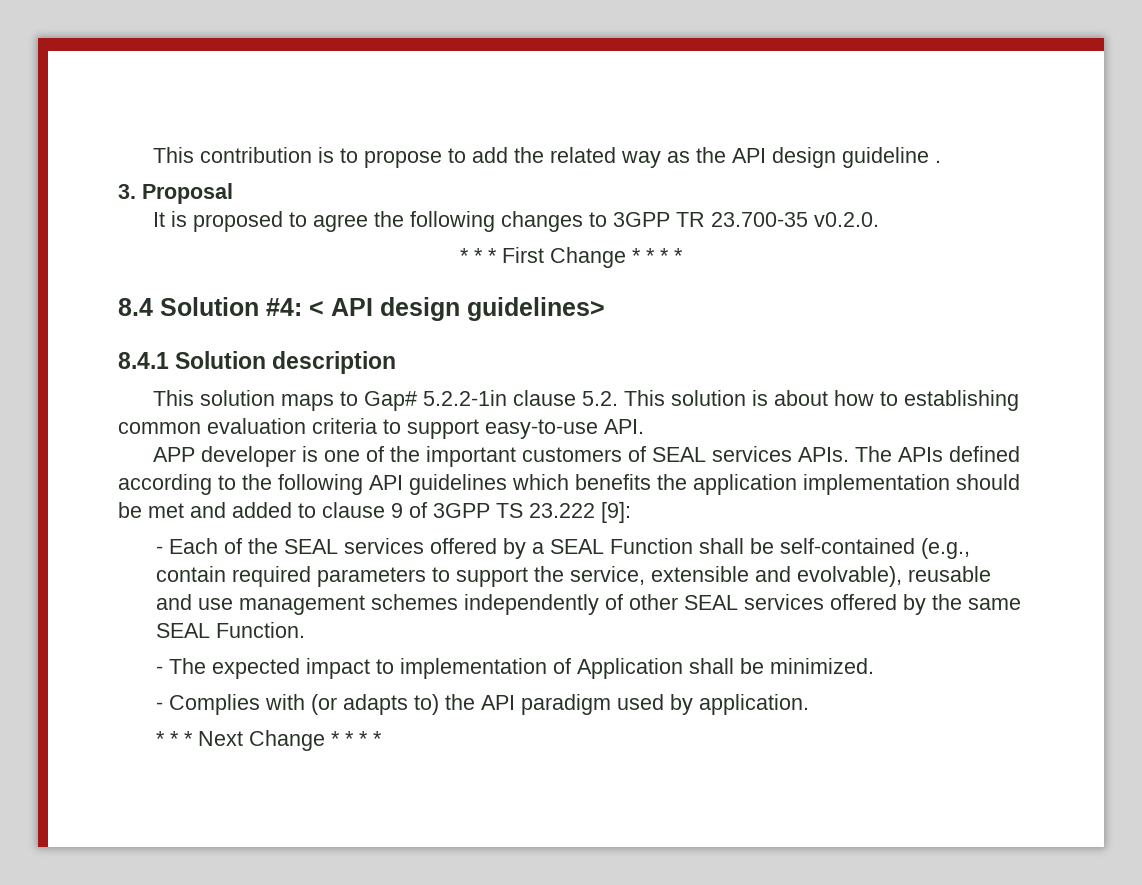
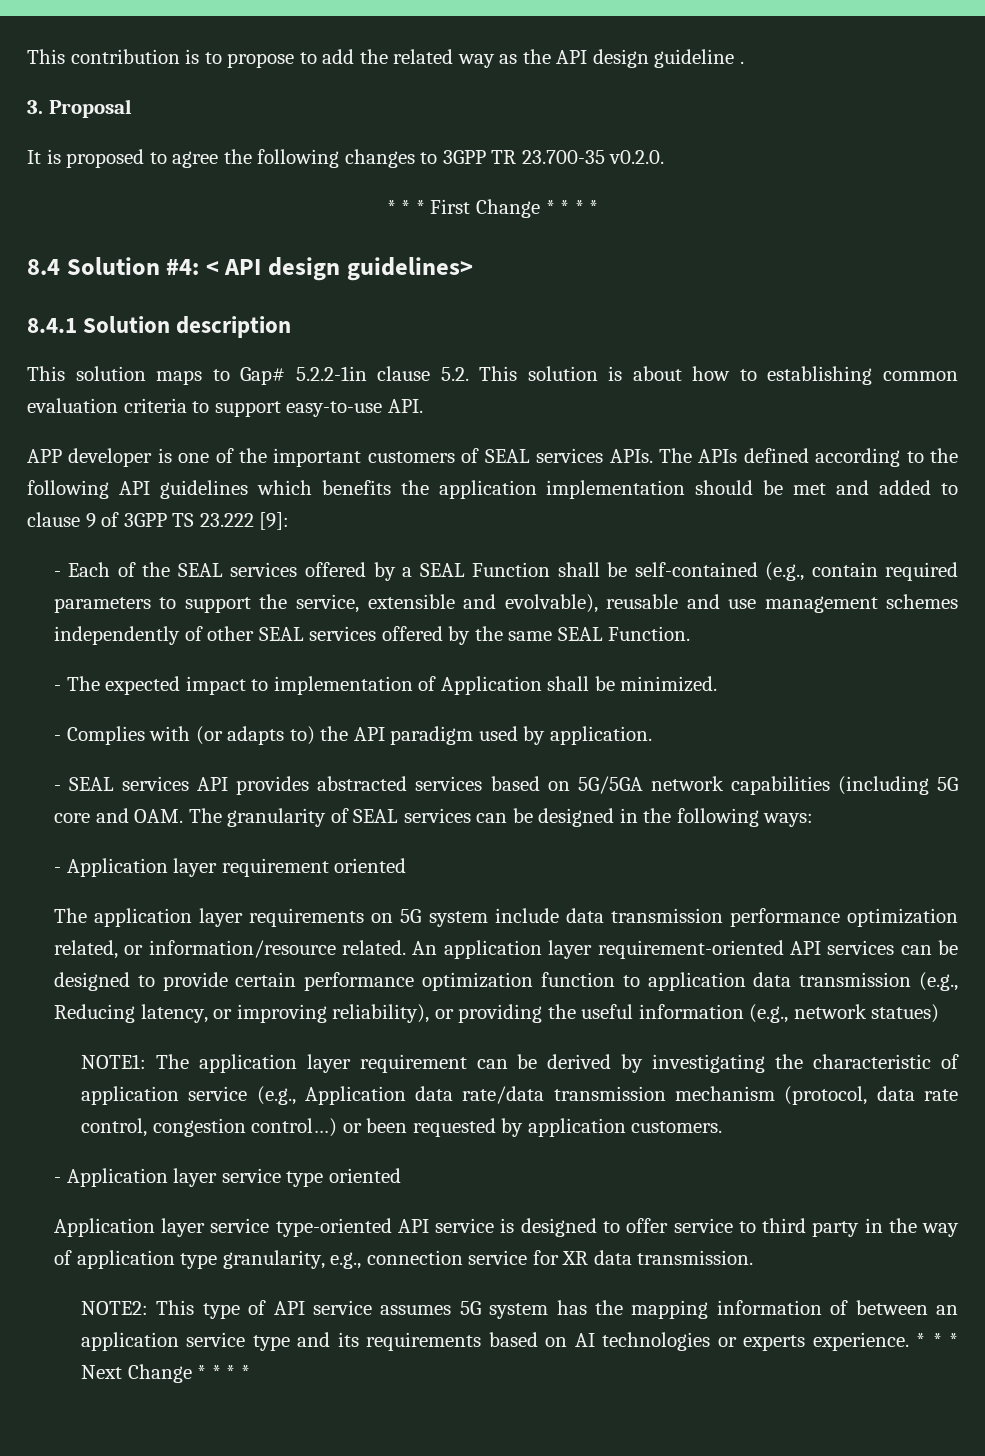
(810, 704) none -> [53,776,958,795] [53,808,814,827] [53,858,407,877] [53,908,958,927] [53,940,959,959] [53,972,958,991] [53,1004,940,1023] [80,1054,959,1073] [80,1086,958,1105] [80,1118,723,1137] [53,1168,401,1187] [53,1218,960,1237] [53,1250,754,1269] [80,1300,958,1319] [80,1332,909,1351] - SEAL services API provides abstracted services based on 5G/5GA network capabilities (including 5G core and OAM. The granularity of SEAL services can be designed in the following ways: // - Application layer requirement oriented // The application layer requirements on 5G system include data transmission performance optimization related, or information/resource related. An application layer requirement-oriented API services can be designed to provide certain performance optimization function to application data transmission (e.g., Reducing latency, or improving reliability), or providing the useful information (e.g., network statues) // NOTE1: The application layer requirement can be derived by investigating the characteristic of application service (e.g., Application data rate/data transmission mechanism (protocol, data rate control, congestion control…) or been requested by application customers. // - Application layer service type oriented // Application layer service type-oriented API service is designed to offer service to third party in the way of application type granularity, e.g., connection service for XR data transmission. // NOTE2: This type of API service assumes 5G system has the mapping information of between an application service type and its requirements based on AI technologies or experts experience.

